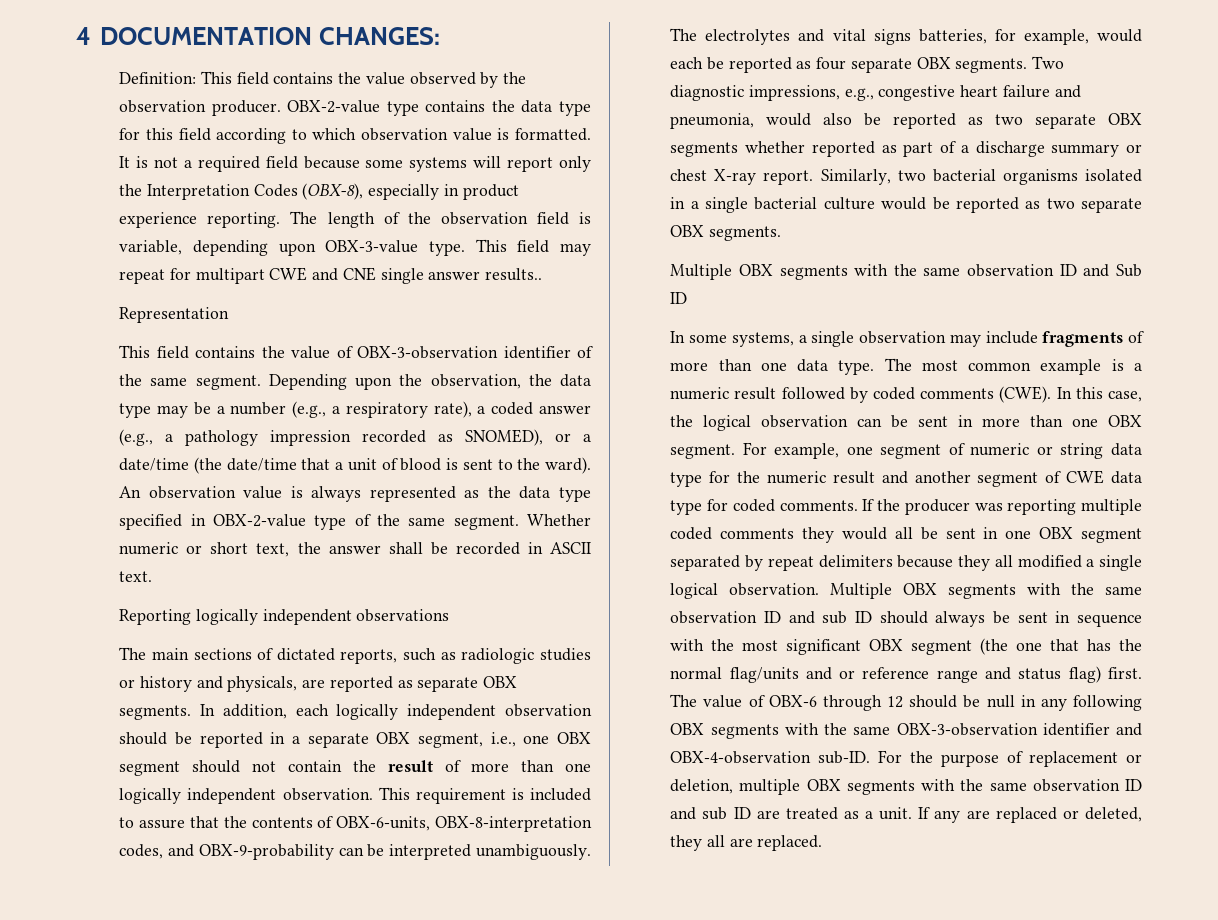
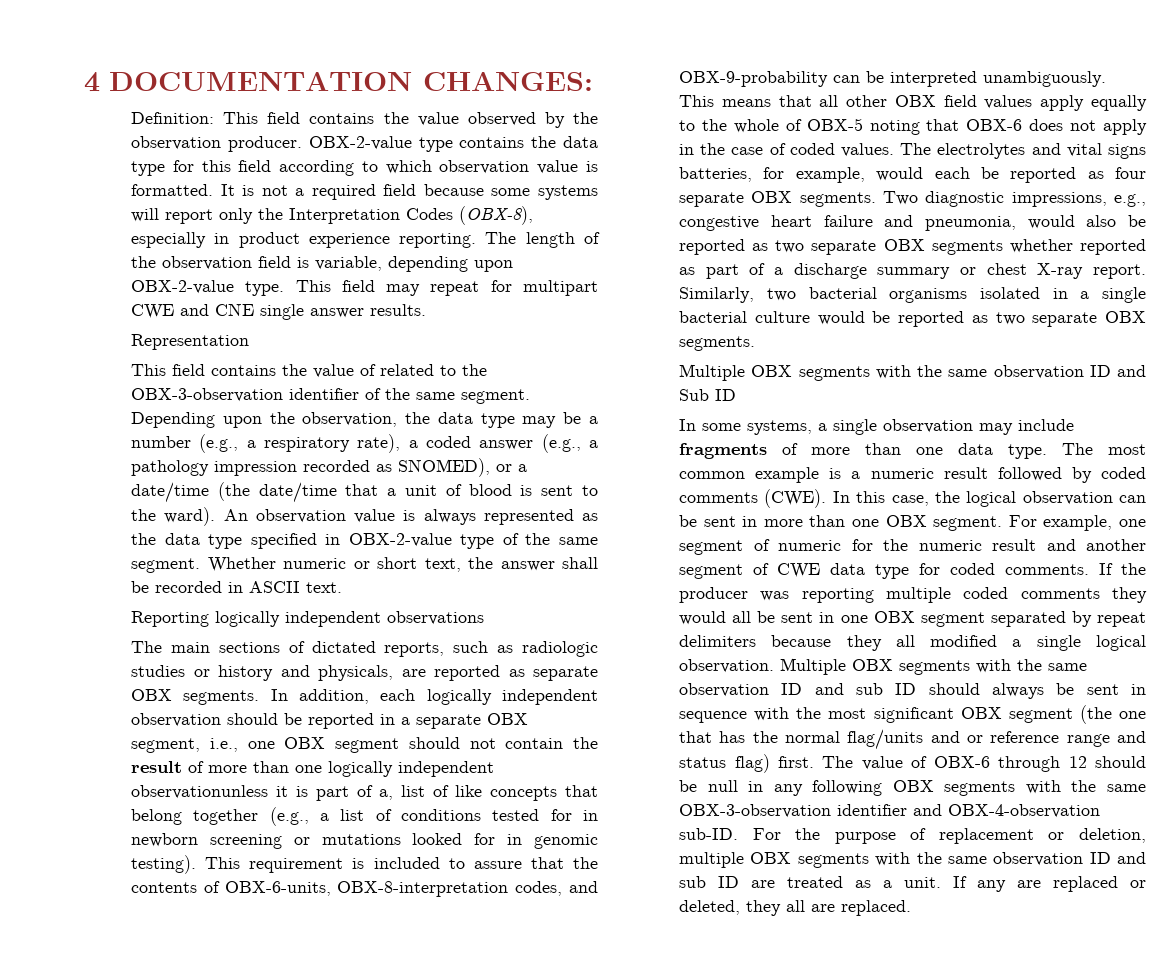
[325,240,419,253] OBX-3-value -> [131,280,235,294] OBX-2-value
[485,268,543,281] results.. -> [370,304,427,316] results.
(353, 352) none -> [380,364,488,376] related to the
[282,788,373,801] observation. -> [131,785,598,801] [131,807,598,826] [131,833,598,849] [131,855,197,874] observationunless it is part of a, list of like concepts that belong together (e.g., a list of conditions tested for in newborn screening or mutations looked for in genomic testing).
(591, 852) none -> [679,95,1147,111] [679,118,1147,135] [679,143,895,157] This means that all other OBX field values apply equally to the whole of OBX-5 noting that OBX-6 does not apply in the case of coded values.
[1036,443,1142,459] [670,472,703,487] or string data type -> (842, 545) none

